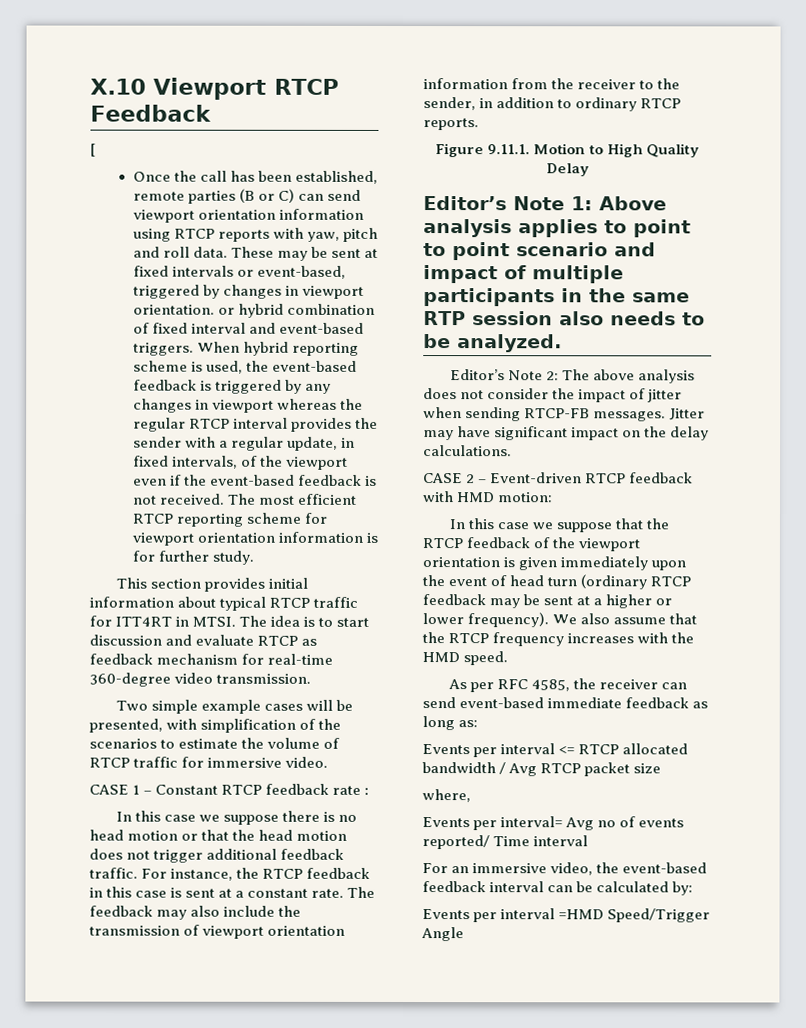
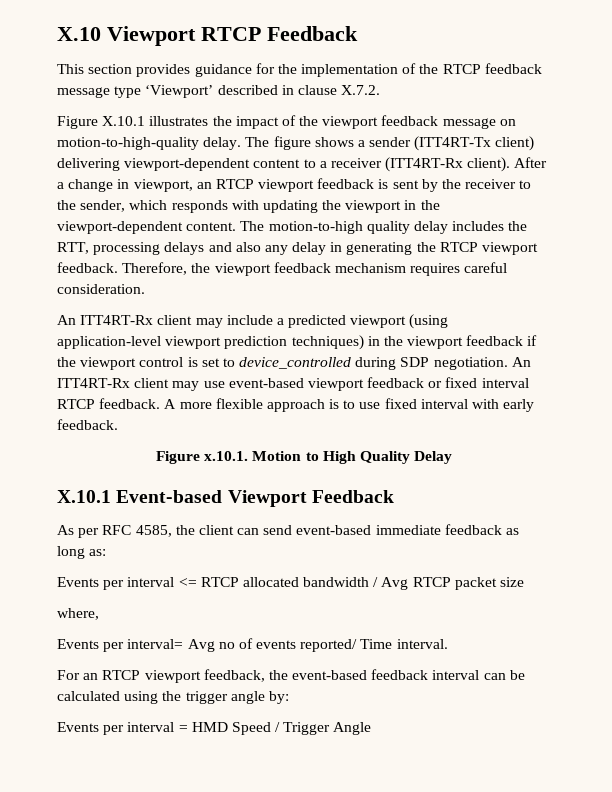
[90,143,96,157] [132,170,378,184] [132,188,361,204] [132,208,364,223] [132,227,378,242] [132,246,379,261] [132,265,346,279] [132,284,364,299] [132,303,375,318] [132,322,364,334] [132,341,359,356] [132,360,357,374] [132,379,331,394] [132,398,363,413] [132,417,378,432] [132,436,355,451] [132,455,348,470] [132,474,377,486] [132,493,357,505] [131,512,328,527] [131,531,378,546] [131,550,254,565] [115,577,309,592] [89,596,359,611] [89,615,370,627] [89,634,318,646] [89,653,334,665] [89,672,312,687] [115,699,354,714] [89,718,342,733] [89,737,341,749] [89,756,329,768] [89,783,370,795] [115,810,358,825] [89,829,348,841] [89,848,345,863] [89,867,371,881] [89,886,376,898] [89,905,302,920] [89,924,346,939] [423,78,549,90] [ // Once the call has been established, remote parties (B or C) can send viewport orientation information using RTCP reports with yaw, pitch and roll data. These may be sent at fixed intervals or event-based, triggered by changes in viewport orientation. or hybrid combination of fixed interval and event-based triggers. When hybrid reporting scheme is used, the event-based feedback is triggered by any changes in viewport whereas the regular RTCP interval provides the sender with a regular update, in fixed intervals, of the viewport even if the event-based feedback is not received. The most efficient RTCP reporting scheme for viewport orientation information is for further study. // This section provides initial information about typical RTCP traffic for ITT4RT in MTSI. The idea is to start discussion and evaluate RTCP as feedback mechanism for real-time 360-degree video transmission. // Two simple example cases will be presented, with simplification of the scenarios to estimate the volume of RTCP traffic for immersive video. // CASE 1 – Constant RTCP feedback rate : // In this case we suppose there is no head motion or that the head motion does not trigger additional feedback traffic. For instance, the RTCP feedback in this case is sent at a constant rate. The feedback may also include the transmission of viewport orientation information from -> [57,63,542,77] [57,85,381,98] [57,115,516,129] [57,136,535,151] [57,157,548,172] [57,178,438,192] This section provides guidance for the implementation of the RTCP feedback message type ‘Viewport’ described in clause X.7.2. // Figure X.10.1 illustrates the impact of the viewport feedback message on motion-to-high-quality delay. The figure shows a sender (ITT4RT-Tx client) delivering viewport-dependent content to a receiver (ITT4RT-Rx client). After a change in viewport, an RTCP viewport feedback is sent by
[479,97,682,112] [423,118,479,131] [435,143,531,158] in addition to ordinary RTCP reports. // Figure 9.11.1. -> [129,200,440,213] [57,221,528,234] [57,242,539,255] [57,262,508,276] [57,284,145,294] [57,314,449,329] [57,335,538,350] [57,357,531,370] [57,377,529,391] [57,398,535,412] [57,419,118,430] [155,451,249,464] which responds with updating the viewport in the viewport-dependent content. The motion-to-high quality delay includes the RTT, processing delays and also any delay in generating the RTCP viewport feedback. Therefore, the viewport feedback mechanism requires careful consideration. // An ITT4RT-Rx client may include a predicted viewport (using application-level viewport prediction techniques) in the viewport feedback if the viewport control is set to device_controlled during SDP negotiation. An ITT4RT-Rx client may use event-based viewport feedback or fixed interval RTCP feedback. A more flexible approach is to use fixed interval with early feedback. // Figure x.10.1.
[423,196,668,211] [423,219,691,238] [423,242,656,261] [423,265,624,284] [423,288,690,307] [423,311,705,326] [423,334,562,353] [449,369,696,384] [423,388,683,403] [423,407,706,422] [423,426,710,441] [423,445,512,457] [423,472,694,484] [423,491,554,503] [448,518,670,533] [422,537,641,552] [422,556,687,571] [422,574,692,590] [422,594,673,609] [422,612,698,628] [422,632,695,647] [422,651,509,666] Editor’s Note 1: Above analysis applies to point to point scenario and impact of multiple participants in the same RTP session also needs to be analyzed. // Editor’s Note 2: The above analysis does not consider the impact of jitter when sending RTCP-FB messages. Jitter may have significant impact on the delay calculations. // CASE 2 – Event-driven RTCP feedback with HMD motion: // In this case we suppose that the RTCP feedback of the viewport orientation is given immediately upon the event of head turn (ordinary RTCP feedback may be sent at a higher or lower frequency). We also assume that the RTCP frequency increases with the HMD speed. -> [57,490,394,507] X.10.1 Event-based Viewport Feedback
[599,679,659,690] receiver -> [198,525,234,535] client
[533,835,589,847] interval -> [396,639,448,649] interval.
[472,862,594,876] immersive video, -> [102,669,265,683] RTCP viewport feedback,
(670, 887) none -> [124,691,265,704] using the trigger angle
[558,908,711,923] =HMD Speed/Trigger -> [178,722,331,735] = HMD Speed / Trigger

